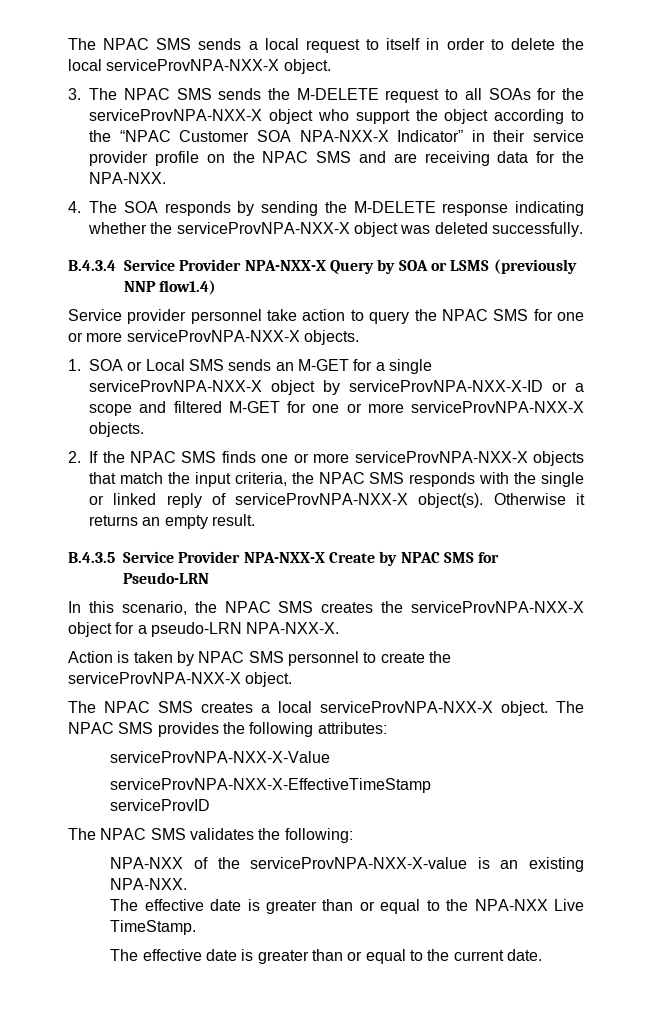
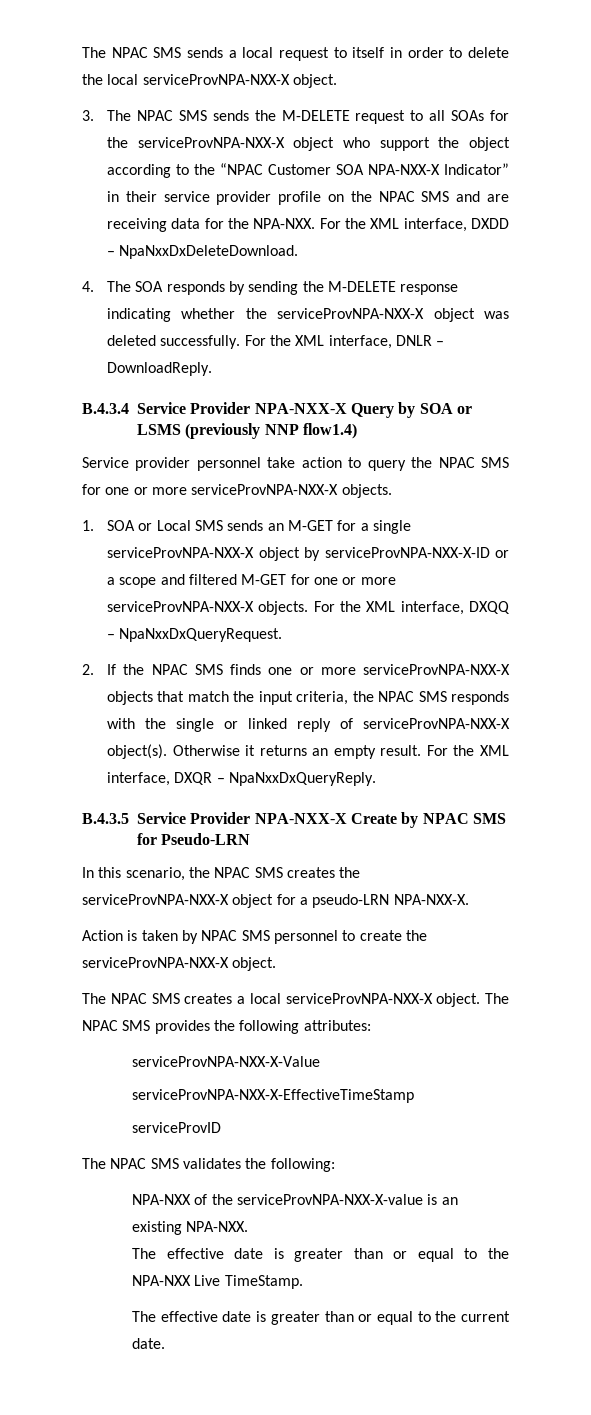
(167, 178) none -> [319,218,510,232] [107,245,299,259] For the XML interface, DXDD – NpaNxxDxDeleteDownload.
(584, 229) none -> [244,335,445,349] [107,362,213,376] For the XML interface, DNLR – DownloadReply.
(145, 429) none -> [313,601,510,615] [107,628,283,642] For the XML interface, DXQQ – NpaNxxDxQueryRequest.
(256, 520) none -> [426,745,509,756] [107,772,377,786] For the XML interface, DXQR – NpaNxxDxQueryReply.

